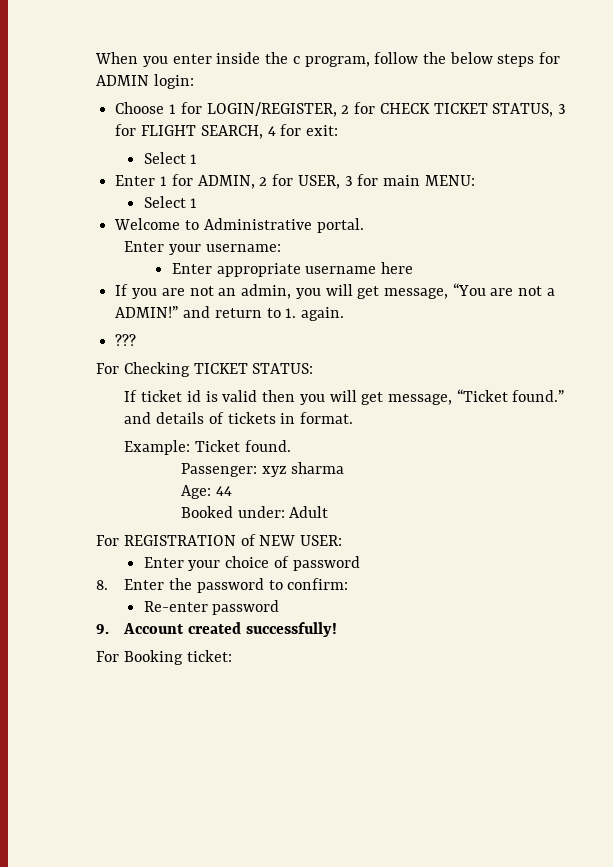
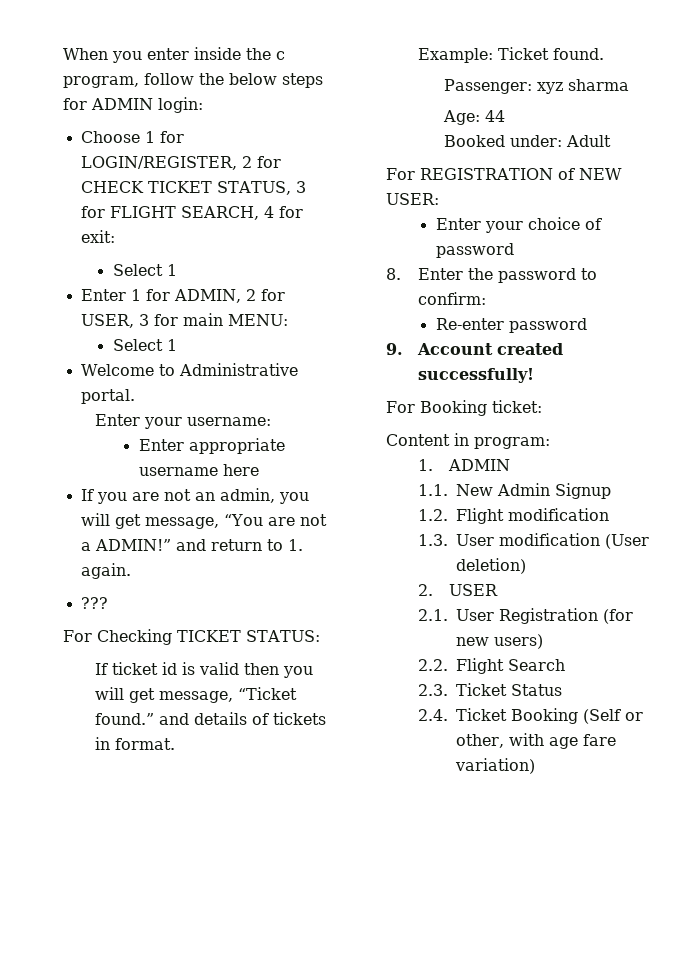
(232, 656) none -> [386,433,551,449] [417,459,511,471] [417,483,611,499] [417,508,609,524] [417,533,649,549] [455,558,526,574] [417,584,499,596] [417,608,633,624] [455,634,543,649] [417,658,565,674] [417,683,562,696] [417,708,643,724] [455,733,616,749] [454,758,535,774] // Content in program: // 1. ADMIN // 1.1. New Admin Signup // 1.2. Flight modification // 1.3. User modification (User deletion) // 2. USER // 2.1. User Registration (for new users) // 2.2. Flight Search // 2.3. Ticket Status // 2.4. Ticket Booking (Self or other, with age fare variation)

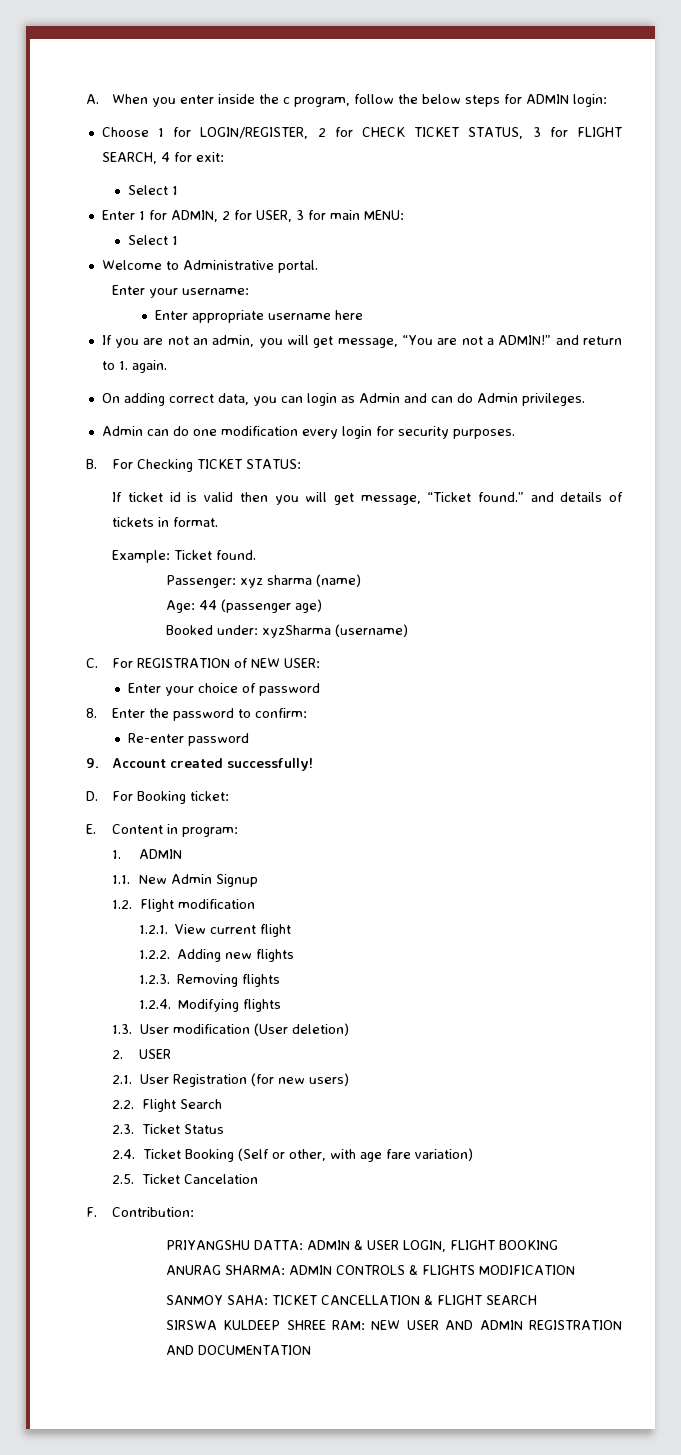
(63, 54) none -> [85,94,99,104] A.
[81,597,109,609] ??? // -> [101,393,585,406] [101,426,515,439] [85,459,97,469] On adding correct data, you can login as Admin and can do Admin privileges. // Admin can do one modification every login for security purposes. // B.
(630, 85) none -> [315,574,361,587] (name)
(506, 116) none -> [220,599,322,613] (passenger age)
[566,135,612,147] Adult // -> [261,624,408,638] [85,658,98,668] xyzSharma (username) // C.
(534, 375) none -> [85,791,98,801] D.
(543, 406) none -> [85,824,96,834] E.
(609, 514) none -> [139,924,292,937] [139,949,295,962] [139,974,281,987] [139,999,282,1012] // 1.2.1. View current flight // 1.2.2. Adding new flights // 1.2.3. Removing flights // 1.2.4. Modifying flights
(535, 766) none -> [112,1174,258,1184] [85,1207,195,1217] [165,1240,558,1252] [165,1265,575,1275] [165,1295,537,1305] [165,1320,622,1330] [165,1345,311,1355] // 2.5. Ticket Cancelation // F. Contribution: // PRIYANGSHU DATTA: ADMIN & USER LOGIN, FLIGHT BOOKING // ANURAG SHARMA: ADMIN CONTROLS & FLIGHTS MODIFICATION // SANMOY SAHA: TICKET CANCELLATION & FLIGHT SEARCH // SIRSWA KULDEEP SHREE RAM: NEW USER AND ADMIN REGISTRATION AND DOCUMENTATION

